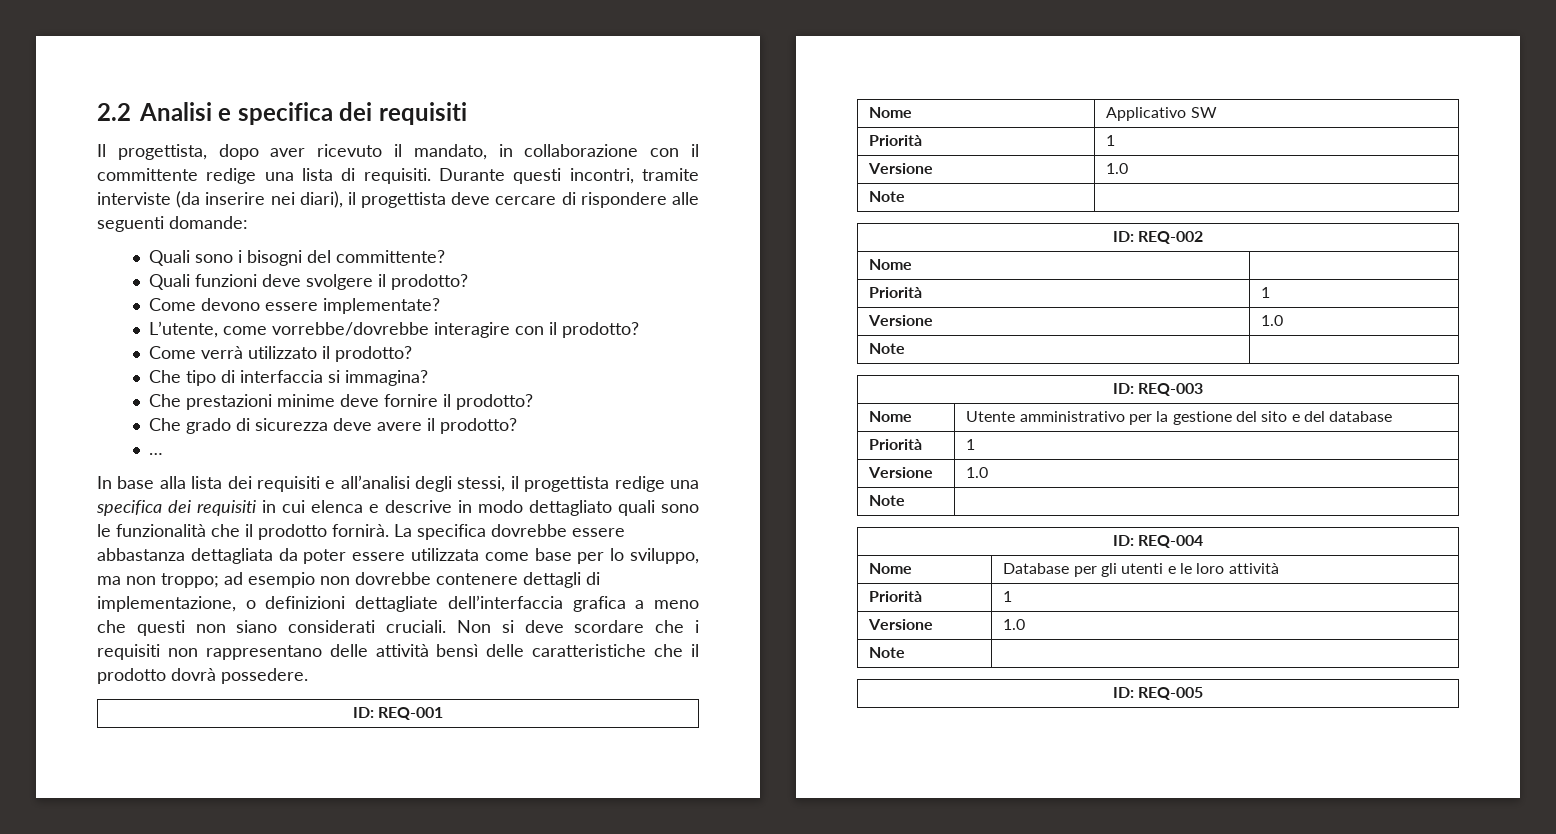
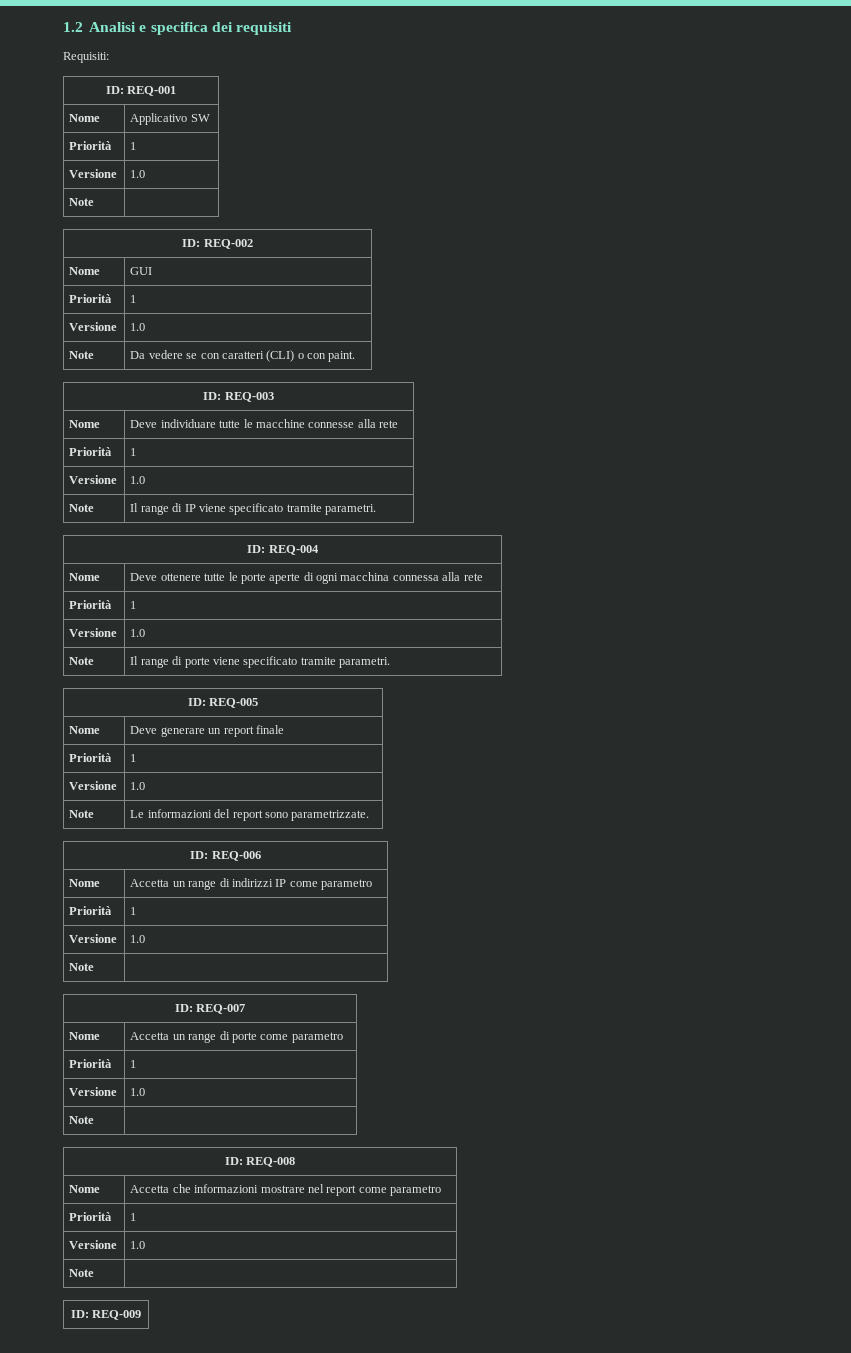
[97,103,131,121] 2.2 -> [63,22,83,32] 1.2
[97,144,699,160] [97,168,699,184] [97,191,699,208] [97,216,248,232] [148,250,445,266] [148,274,468,290] [148,298,440,314] [148,321,639,338] [148,346,412,362] [148,370,428,386] [148,394,533,410] [148,418,517,434] [148,453,163,455] [97,475,699,492] [96,500,699,516] [97,524,625,540] [97,548,699,564] [97,572,600,588] [97,595,699,612] [97,620,699,636] [97,644,700,660] [97,668,308,684] Il progettista, dopo aver ricevuto il mandato, in collaborazione con il committente redige una lista di requisiti. Durante questi incontri, tramite interviste (da inserire nei diari), il progettista deve cercare di rispondere alle seguenti domande: // Quali sono i bisogni del committente? // Quali funzioni deve svolgere il prodotto? // Come devono essere implementate? // L’utente, come vorrebbe/dovrebbe interagire con il prodotto? // Come verrà utilizzato il prodotto? // Che tipo di interfaccia si immagina? // Che prestazioni minime deve fornire il prodotto? // Che grado di sicurezza deve avere il prodotto? // … // In base alla lista dei requisiti e all’analisi degli stessi, il progettista redige una specifica dei requisiti in cui elenca e descrive in modo dettagliato quali sono le funzionalità che il prodotto fornirà. La specifica dovrebbe essere abbastanza dettagliata da poter essere utilizzata come base per lo sviluppo, ma non troppo; ad esempio non dovrebbe contenere dettagli di implementazione, o definizioni dettagliate dell’interfaccia grafica a meno che questi non siano considerati cruciali. Non si deve scordare che i requisiti non rappresentano delle attività bensì delle caratteristiche che il prodotto dovrà possedere. -> [63,52,109,63] Requisiti:
[869,287,923,298] [1261,287,1271,298] [868,315,934,326] [1261,315,1284,326] [869,343,906,354] [1112,383,1204,396] [869,411,913,422] [966,411,1393,425] [869,439,923,450] [966,439,976,450] [868,467,934,478] [966,467,989,478] [869,495,906,506] [1112,535,1204,548] [869,563,913,574] [1003,563,1279,577] [869,591,923,602] [1003,591,1013,602] [868,619,934,630] [1003,619,1026,630] [869,647,906,658] [1112,687,1204,700] // Priorità | 1 // Versione | 1.0 // Note | // ID: REQ-003 // Nome | Utente amministrativo per la gestione del sito e del database // Priorità | 1 // Versione | 1.0 // Note | // ID: REQ-004 // Nome | Database per gli utenti e le loro attività // Priorità | 1 // Versione | 1.0 // Note | // ID: REQ-005 -> [130,267,153,275] [69,294,113,303] [130,295,137,303] [69,322,118,331] [130,323,146,331] [69,351,95,359] [130,350,356,362] [203,392,274,402] [69,420,101,428] [130,419,398,428] [69,447,113,456] [130,448,137,456] [69,475,118,484] [130,476,146,484] [69,504,95,512] [130,503,376,515] [247,545,319,555] [69,573,101,581] [130,572,483,584] [69,600,113,609] [130,601,137,609] [69,628,118,637] [130,629,146,637] [69,657,95,665] [130,656,390,668] [187,698,259,708] [69,726,101,734] [130,725,284,737] [69,753,113,762] [130,754,137,762] [69,781,118,790] [130,782,146,790] [69,810,95,818] [130,809,370,821] [190,851,261,861] [69,879,101,887] [130,878,372,890] [69,906,113,915] [130,907,137,915] [69,934,118,943] [130,935,146,943] [69,963,95,971] [174,1004,246,1014] [69,1032,101,1040] [130,1031,343,1043] [69,1059,113,1068] [130,1060,137,1068] [69,1087,118,1096] [130,1088,146,1096] [69,1116,95,1124] [224,1157,296,1167] [69,1185,101,1193] [130,1184,441,1196] [69,1212,113,1221] [130,1213,137,1221] [69,1240,118,1249] [130,1241,146,1249] [69,1269,95,1277] [70,1310,142,1320] GUI // Priorità | 1 // Versione | 1.0 // Note | Da vedere se con caratteri (CLI) o con paint. // ID: REQ-003 // Nome | Deve individuare tutte le macchine connesse alla rete // Priorità | 1 // Versione | 1.0 // Note | Il range di IP viene specificato tramite parametri. // ID: REQ-004 // Nome | Deve ottenere tutte le porte aperte di ogni macchina connessa alla rete // Priorità | 1 // Versione | 1.0 // Note | Il range di porte viene specificato tramite parametri. // ID: REQ-005 // Nome | Deve generare un report finale // Priorità | 1 // Versione | 1.0 // Note | Le informazioni del report sono parametrizzate. // ID: REQ-006 // Nome | Accetta un range di indirizzi IP come parametro // Priorità | 1 // Versione | 1.0 // Note | // ID: REQ-007 // Nome | Accetta un range di porte come parametro // Priorità | 1 // Versione | 1.0 // Note | // ID: REQ-008 // Nome | Accetta che informazioni mostrare nel report come parametro // Priorità | 1 // Versione | 1.0 // Note | // ID: REQ-009

